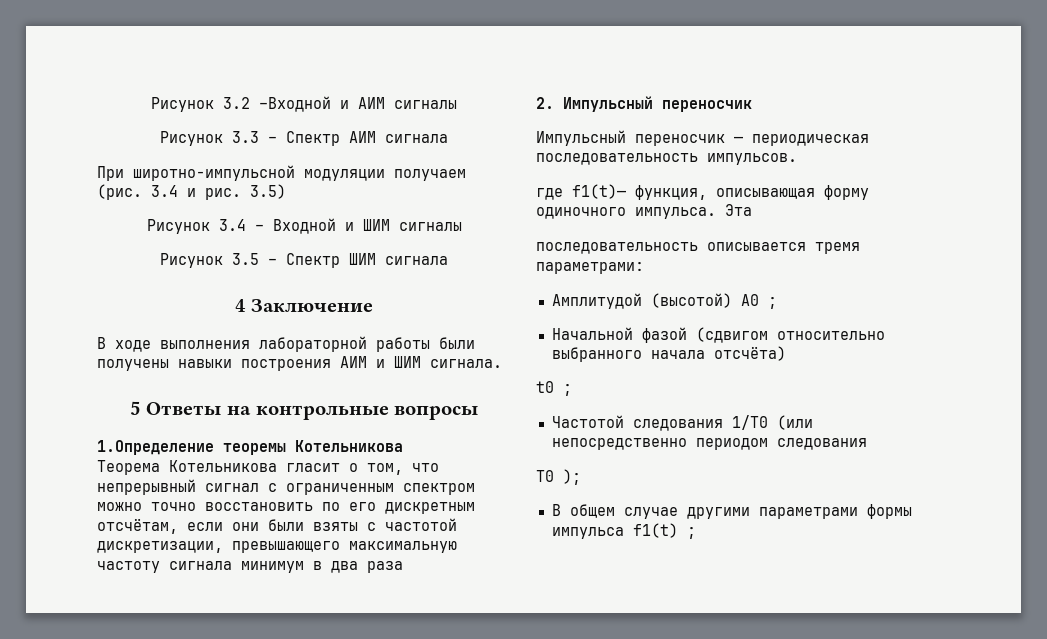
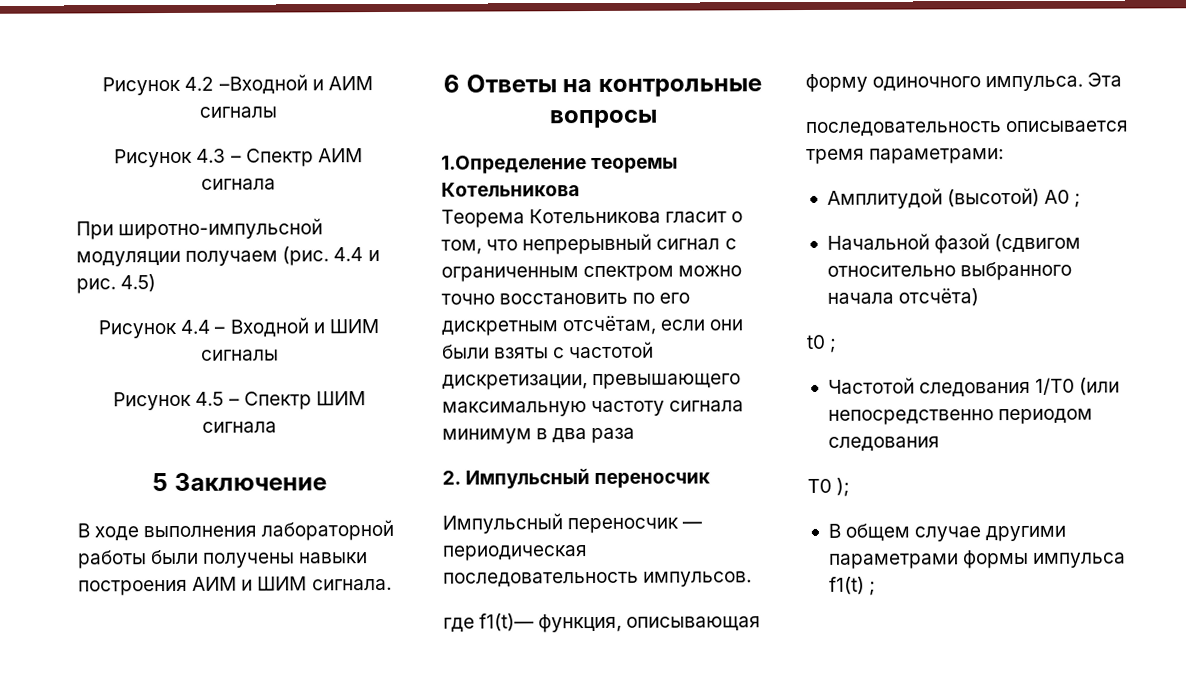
[151,97,250,112] Рисунок 3.2 -> [102,76,215,96] Рисунок 4.2
[232,131,259,143] 3.3 -> [196,148,227,163] 4.3
[151,185,178,197] 3.4 -> [333,247,364,262] 4.4
[250,184,286,199] [146,219,246,234] 3.5) // Рисунок 3.4 -> [120,274,157,293] [98,319,211,339] 4.5) // Рисунок 4.4
[232,253,259,265] 3.5 -> [195,391,225,406] 4.5
[234,299,246,312] 4 -> [152,473,169,492] 5
[129,401,141,415] 5 -> [443,74,461,93] 6

